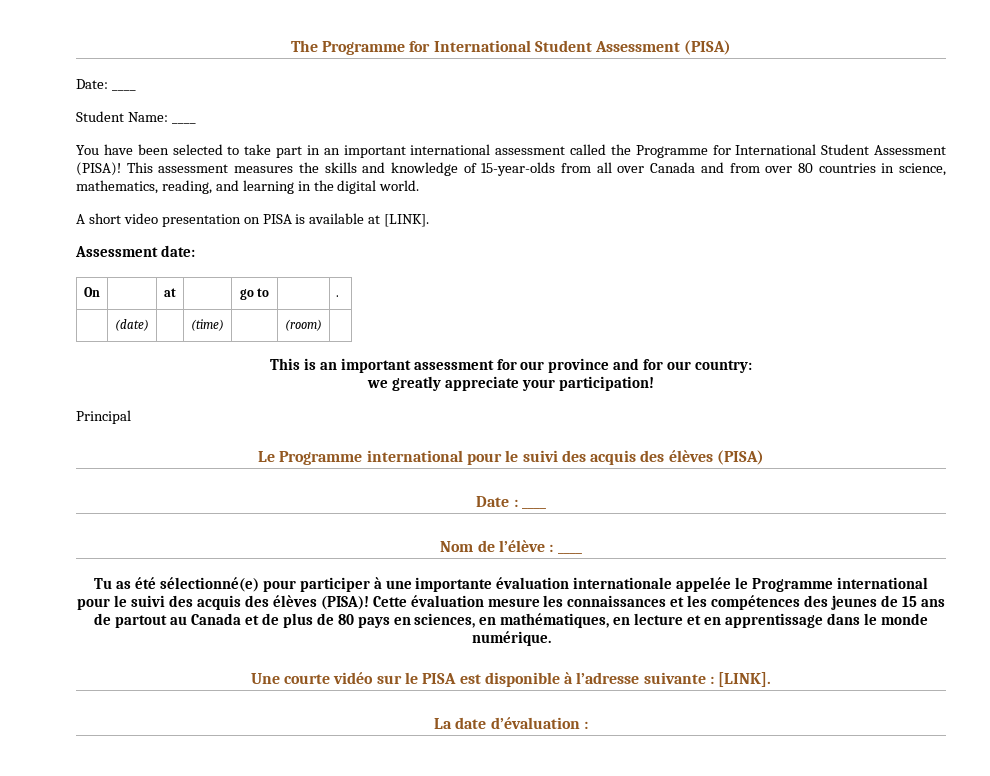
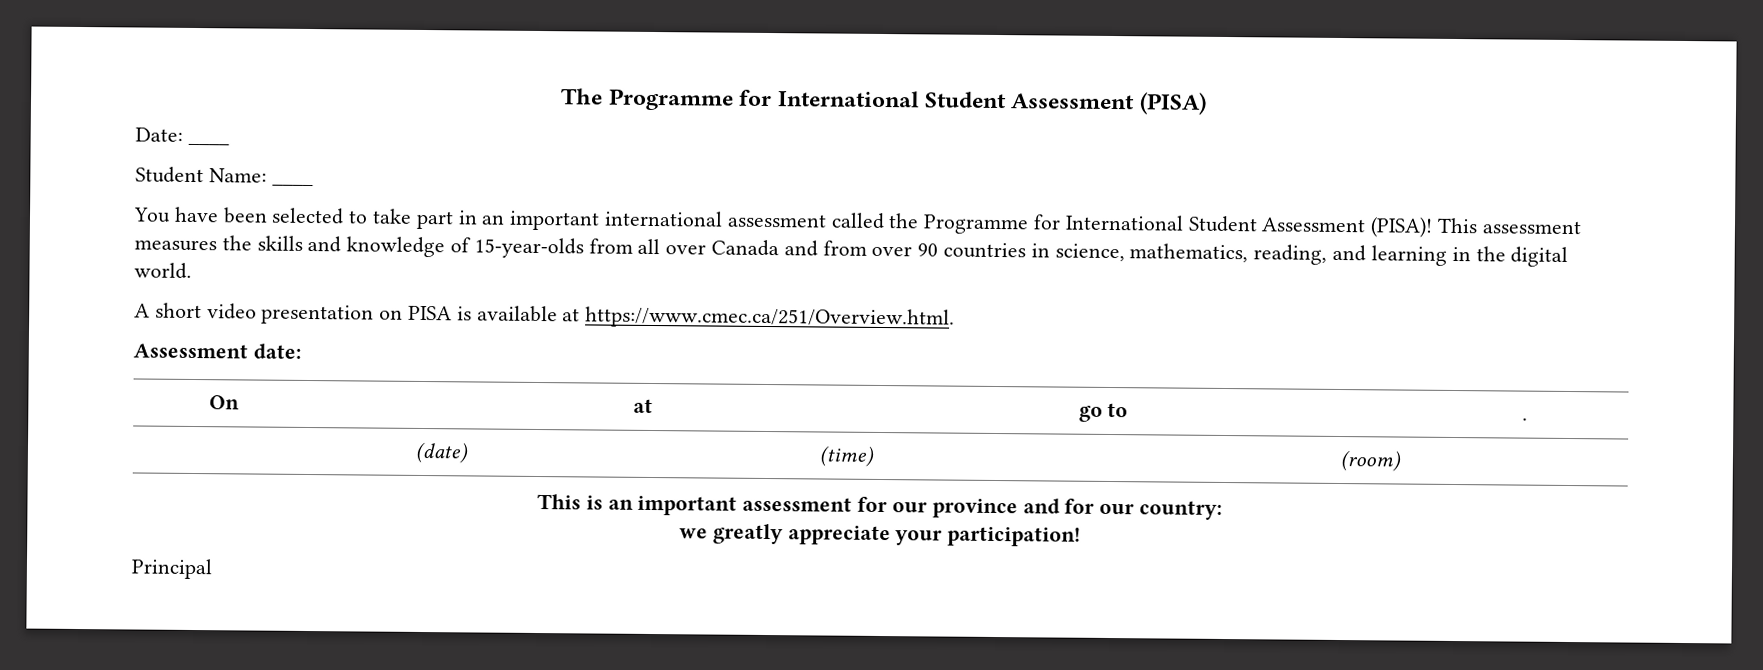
[797,163,813,173] 80 -> [917,243,939,257] 90
[384,214,430,227] [LINK]. -> [585,306,956,330] https://www.cmec.ca/251/Overview.html.
[257,450,765,465] [476,496,518,507] [521,507,546,509] [440,540,554,552] [557,552,582,554] [94,577,928,592] [77,595,945,610] [94,613,928,628] [471,631,551,646] [250,672,772,687] [434,717,588,729] // Le Programme international pour le suivi des acquis des élèves (PISA) // Date : ____ // Nom de l’élève : ____ // Tu as été sélectionné(e) pour participer à une importante évaluation internationale appelée le Programme international pour le suivi des acquis des élèves (PISA)! Cette évaluation mesure les connaissances et les compétences des jeunes de 15 ans de partout au Canada et de plus de 80 pays en sciences, en mathématiques, en lecture et en apprentissage dans le monde numérique. // Une courte vidéo sur le PISA est disponible à l’adresse suivante : [LINK]. // La date d’évaluation : -> (213, 569) none

